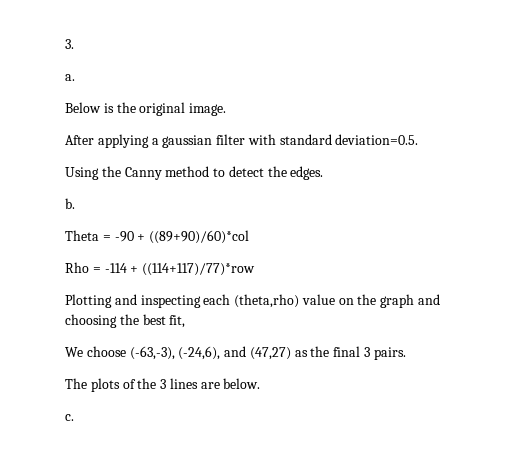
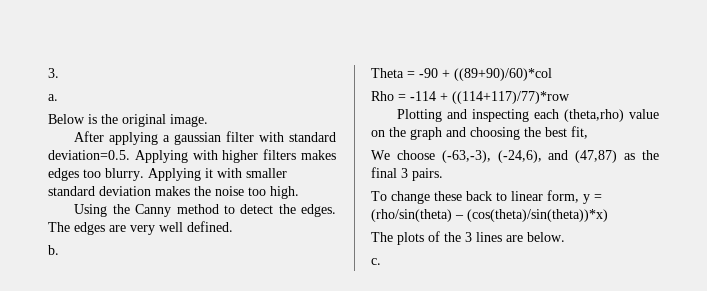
(419, 139) none -> [134,149,337,163] [48,168,287,181] [48,186,299,199] Applying with higher filters makes edges too blurry. Applying it with smaller standard deviation makes the noise too high.
(324, 173) none -> [48,221,233,235] The edges are very well defined.
[249,347,291,360] (47,27) -> [575,150,618,163] (47,87)
(406, 353) none -> [371,190,602,204] [371,209,608,222] // To change these back to linear form, y = (rho/sin(theta) – (cos(theta)/sin(theta))*x)

